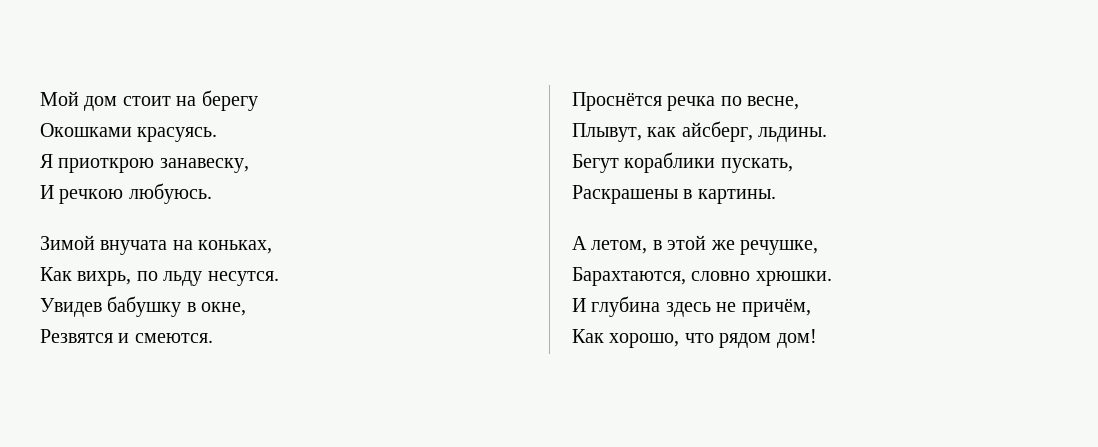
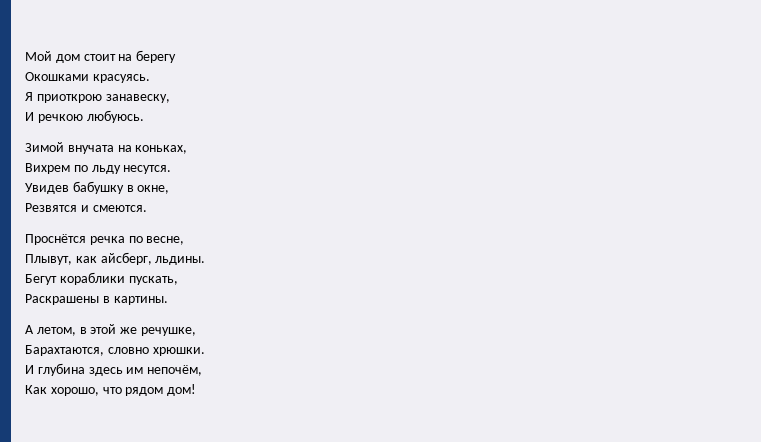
[40,267,132,286] Как вихрь, -> [25,163,70,174] Вихрем
[716,298,811,317] не причём, -> [126,365,203,376] им непочём,

